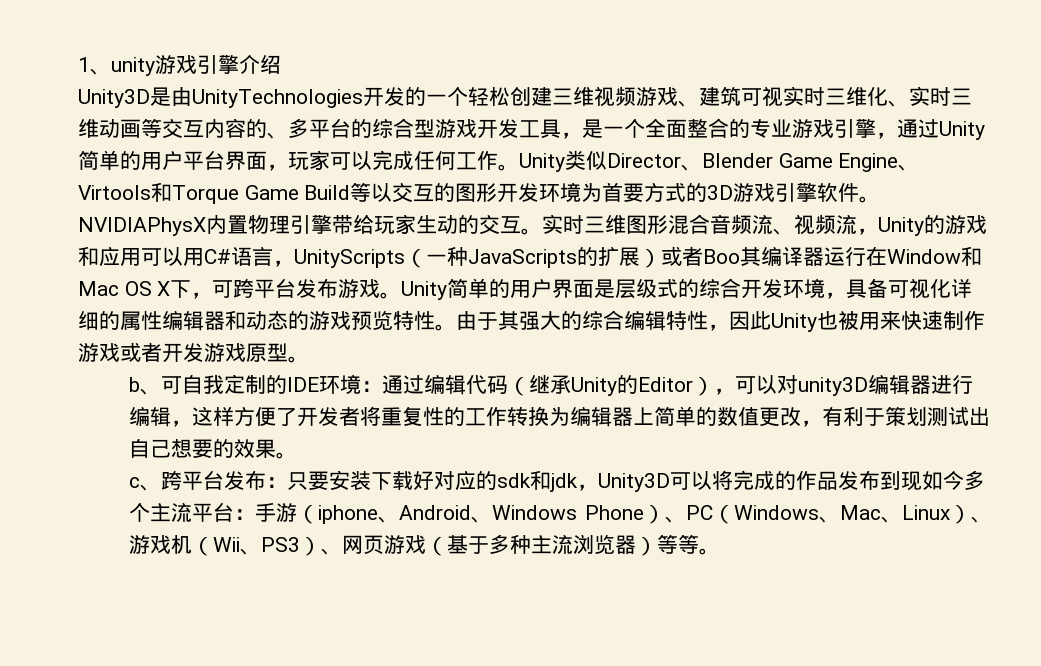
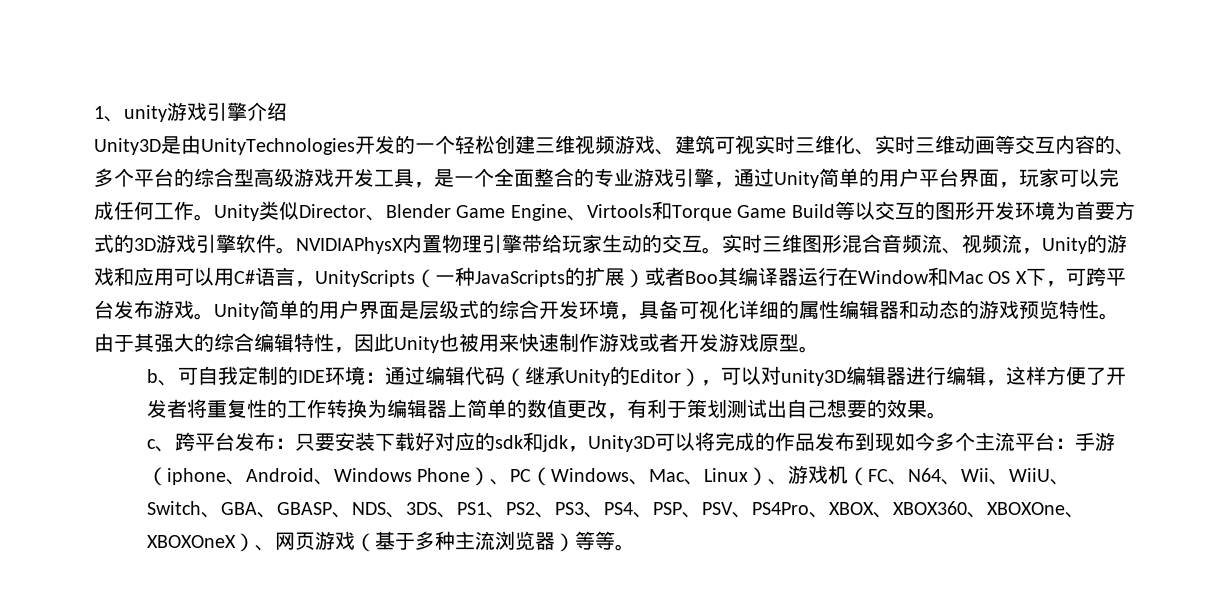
(309, 128) none -> [114,168,134,187] 个
(435, 128) none -> [254,168,294,187] 高级
[212,537,300,555] Wii、PS3 -> [868,468,1071,485] [146,501,1085,518] [146,535,236,548] FC、N64、Wii、WiiU、Switch、GBA、GBASP、NDS、3DS、PS1、PS2、PS3、PS4、PSP、PSV、PS4Pro、XBOX、XBOX360、XBOXOne、XBOXOneX

